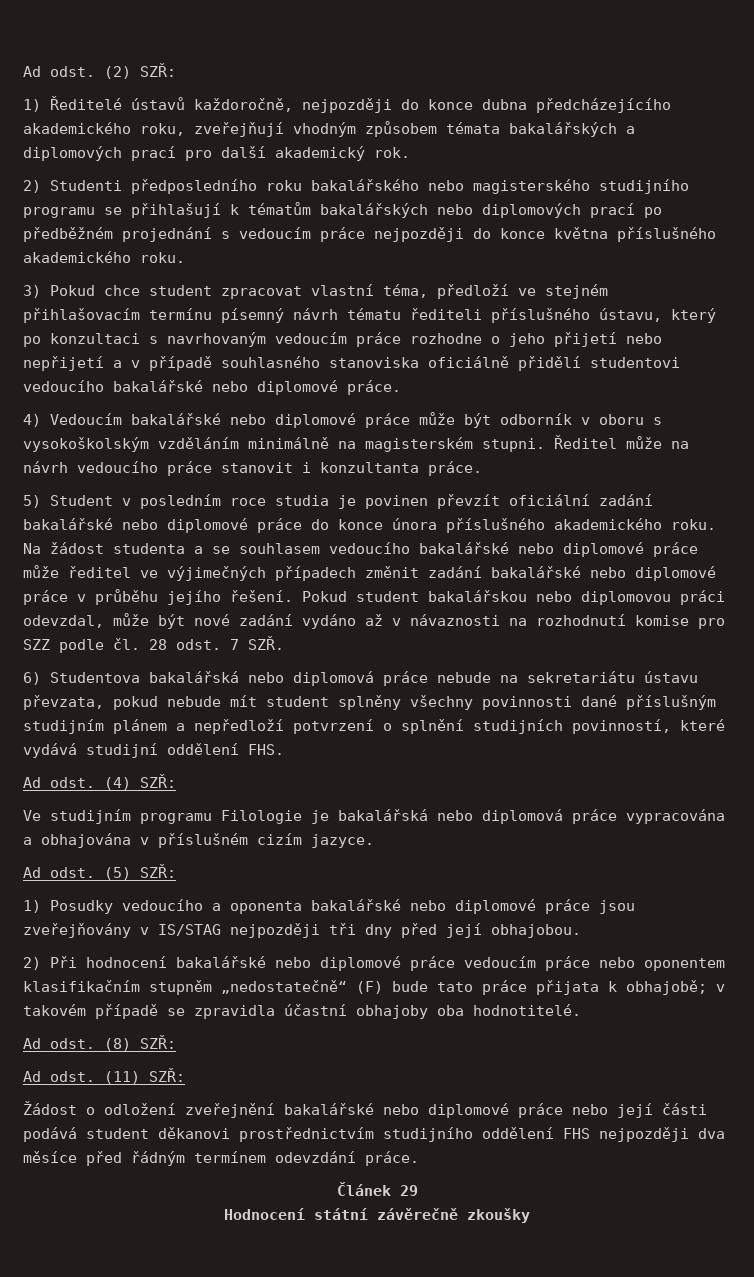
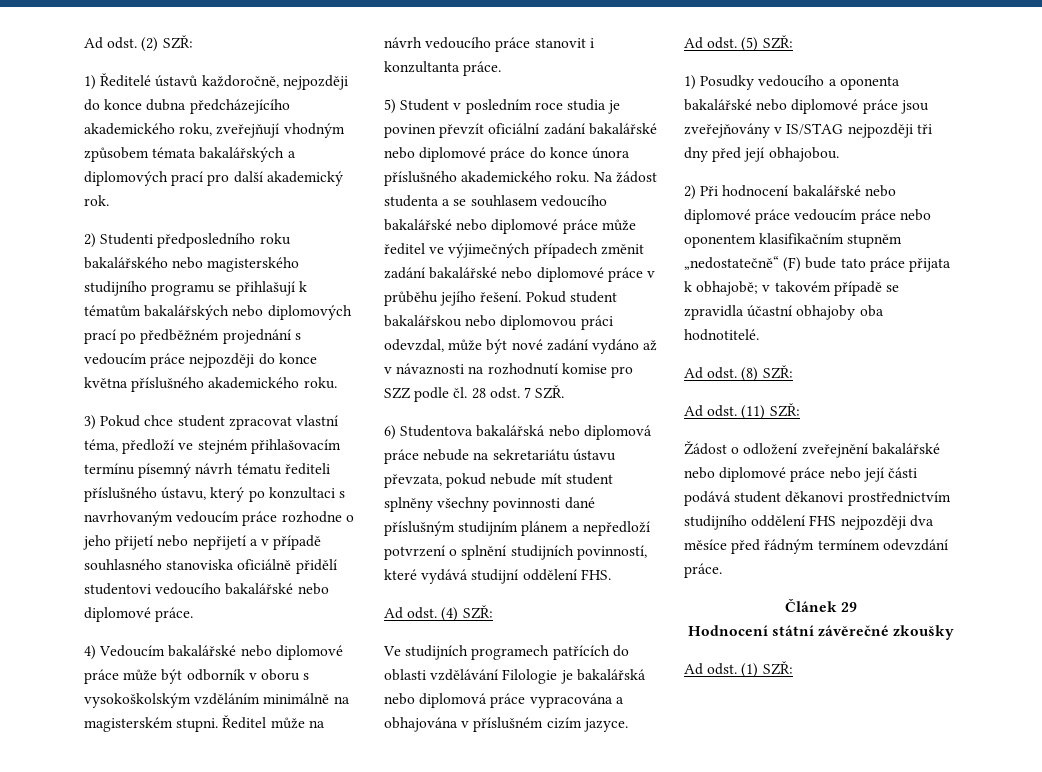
[50,809,212,824] studijním programu -> [405,645,629,660] [384,669,499,681] studijních programech patřících do oblasti vzdělávání
[377,1208,458,1220] závěrečně -> [818,625,890,637] závěrečné
(530, 1215) none -> [684,661,793,678] // Ad odst. (1) SZŘ:

